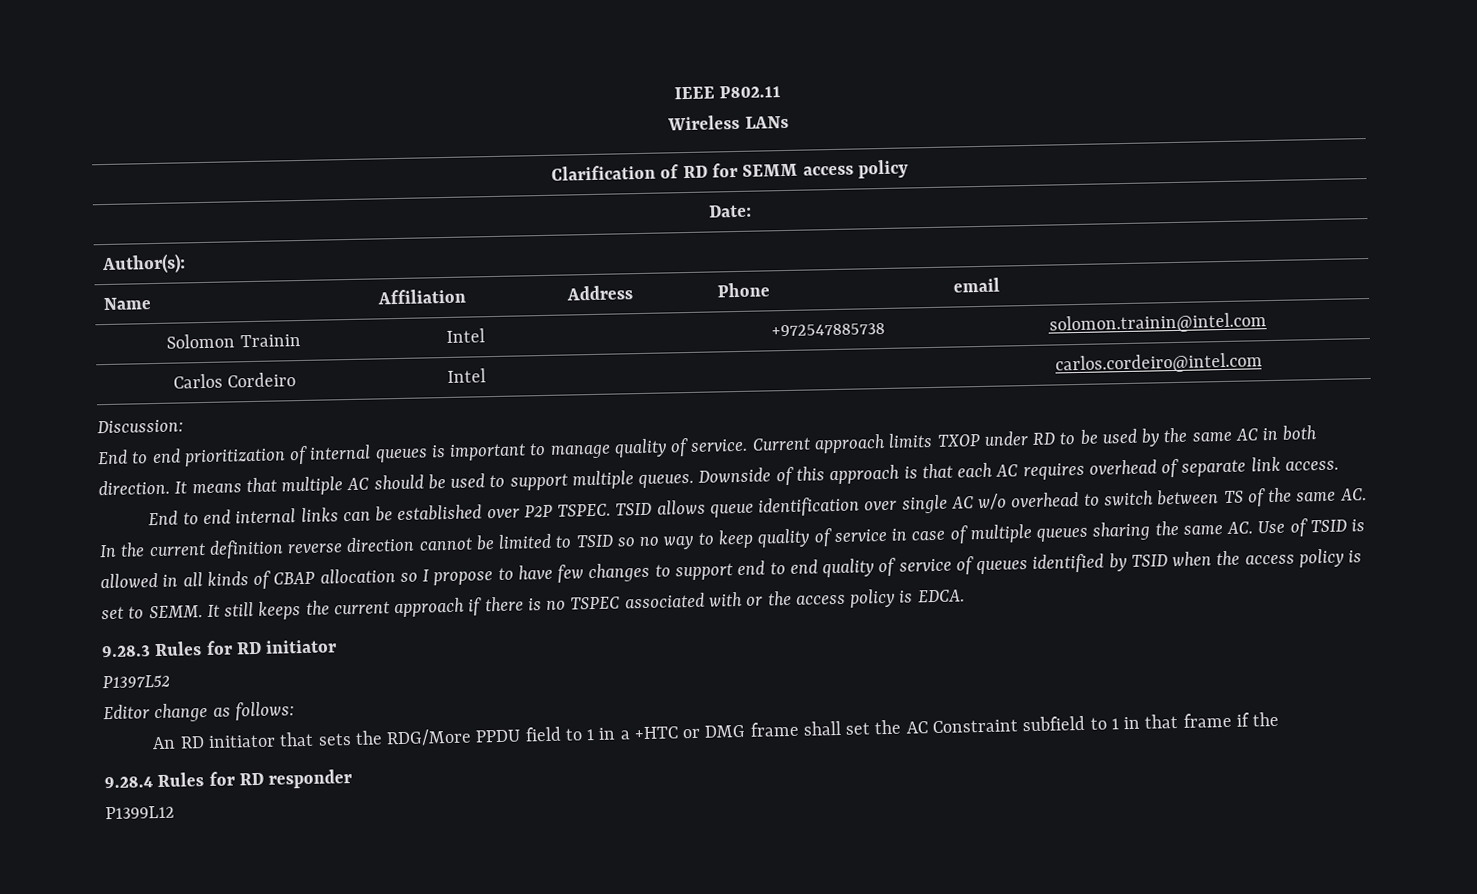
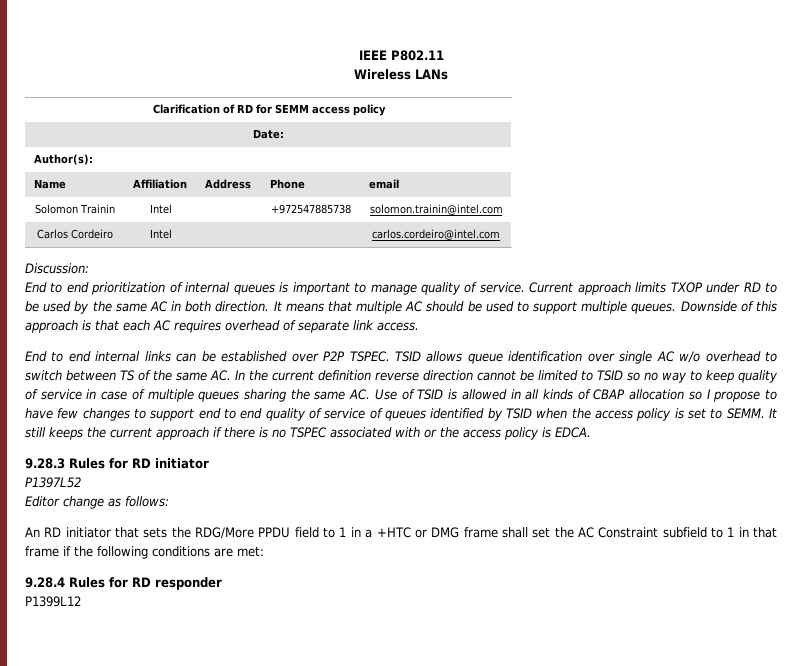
(1280, 719) none -> [97,546,264,559] following conditions are met:

